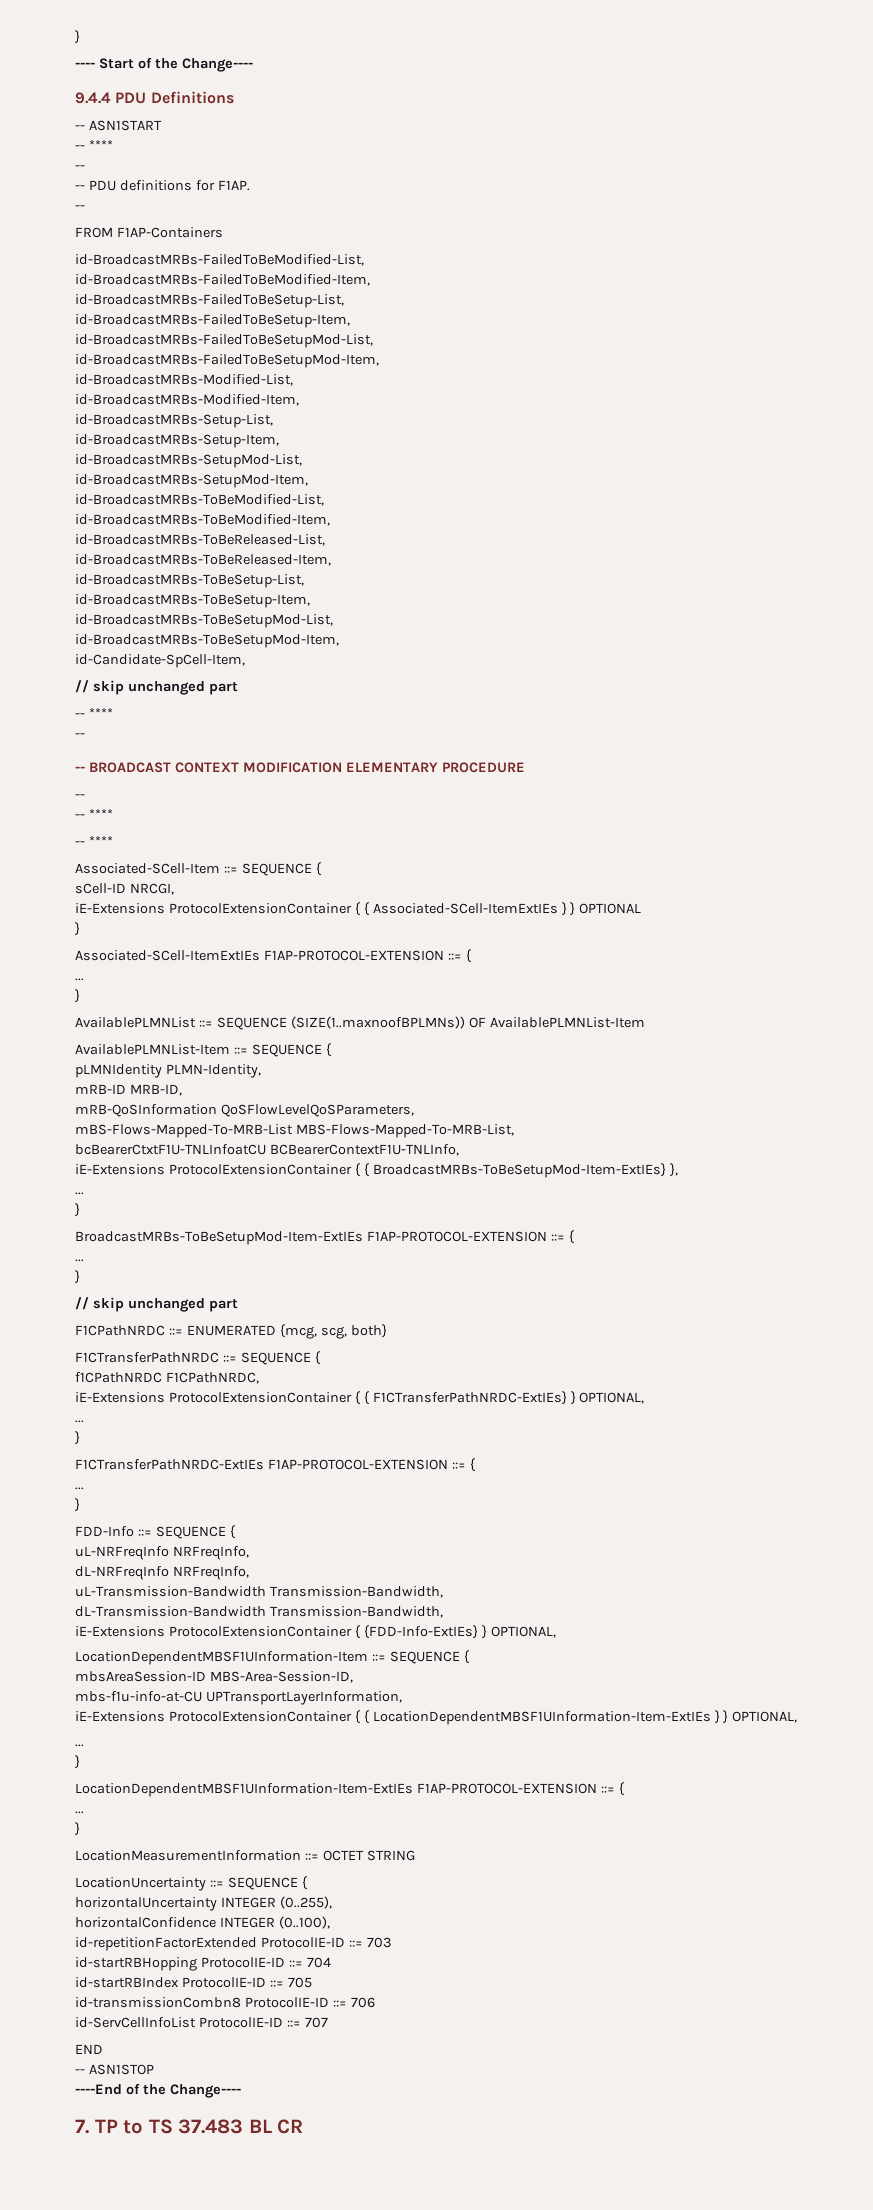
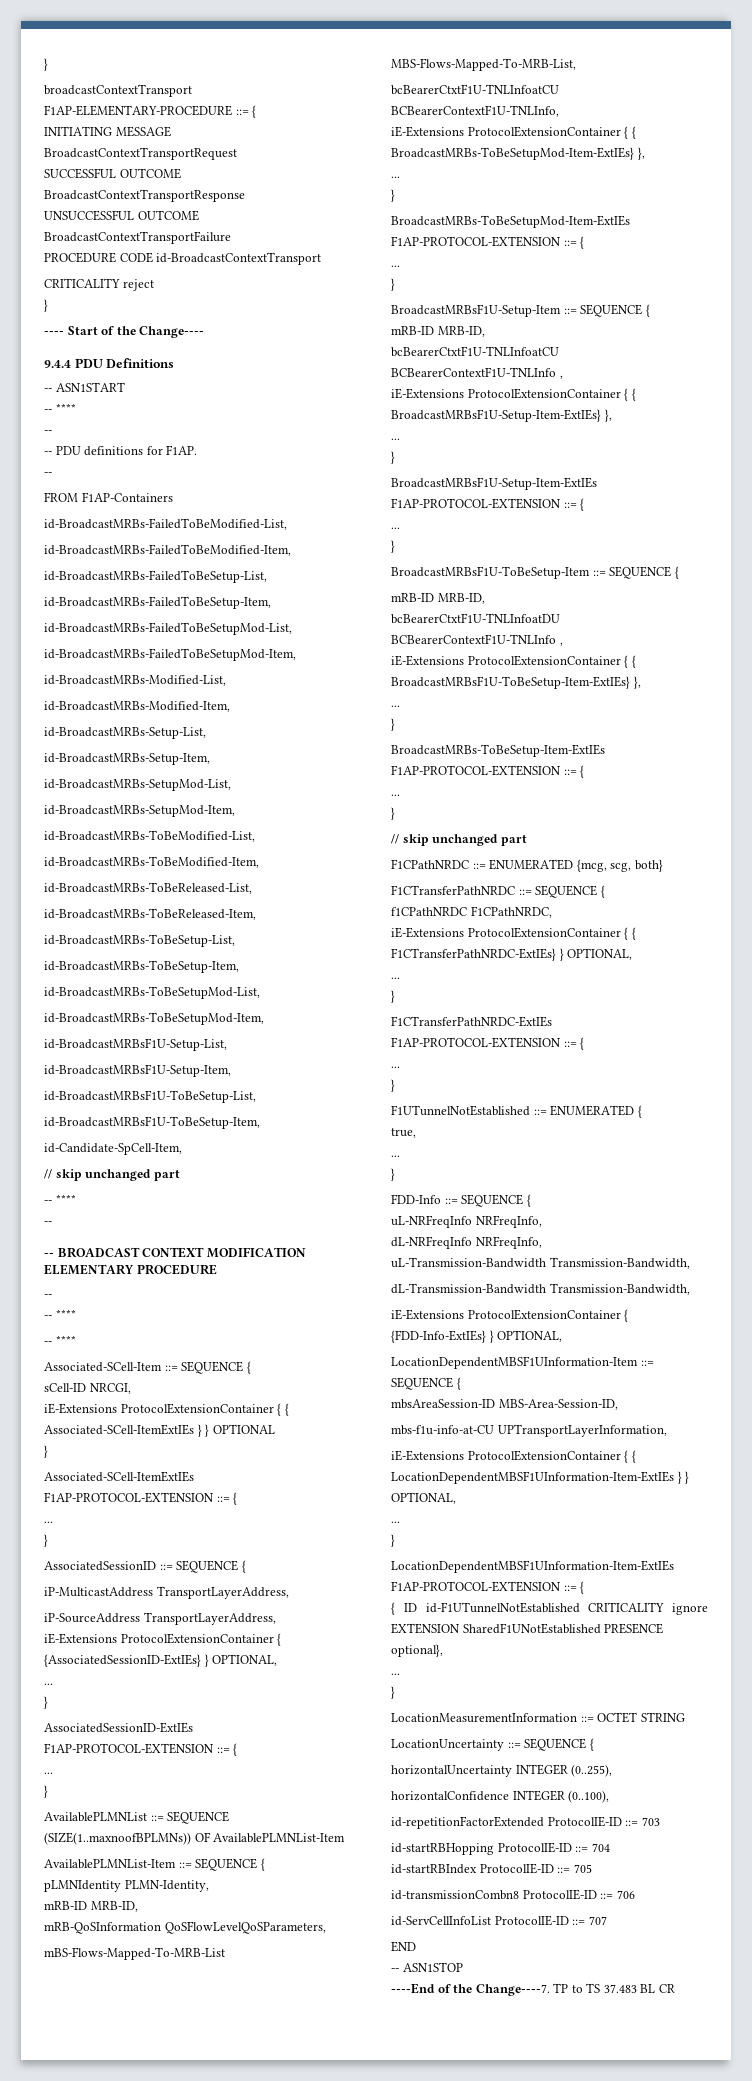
[75,30,80,44] } -> [44,58,48,71] [44,84,192,97] [44,105,257,118] [44,126,171,137] [44,147,237,160] [44,168,181,179] [44,189,245,202] [44,210,199,221] [44,231,231,244] [44,252,322,265] [44,278,154,291] [44,299,48,312] } // broadcastContextTransport F1AP-ELEMENTARY-PROCEDURE ::= { // INITIATING MESSAGE BroadcastContextTransportRequest // SUCCESSFUL OUTCOME BroadcastContextTransportResponse // UNSUCCESSFUL OUTCOME BroadcastContextTransportFailure // PROCEDURE CODE id-BroadcastContextTransport // CRITICALITY reject // }
(339, 641) none -> [44,1038,227,1051] [44,1064,231,1077] [44,1090,256,1103] [44,1116,260,1129] // id-BroadcastMRBsF1U-Setup-List, // id-BroadcastMRBsF1U-Setup-Item, // id-BroadcastMRBsF1U-ToBeSetup-List, // id-BroadcastMRBsF1U-ToBeSetup-Item,
(80, 996) none -> [44,1560,246,1573] [44,1586,289,1599] [44,1612,276,1625] [44,1633,282,1646] [44,1654,278,1667] [44,1683,53,1685] [44,1696,48,1709] [44,1722,193,1733] [44,1743,238,1756] [44,1772,53,1774] [44,1785,48,1798] // AssociatedSessionID ::= SEQUENCE { // iP-MulticastAddress TransportLayerAddress, // iP-SourceAddress TransportLayerAddress, // iE-Extensions ProtocolExtensionContainer { {AssociatedSessionID-ExtIEs} } OPTIONAL, // ... // } // AssociatedSessionID-ExtIEs F1AP-PROTOCOL-EXTENSION ::= { // ... // }
(80, 1277) none -> [391,304,650,317] [391,326,485,337] [391,346,559,357] [391,367,563,379] [391,388,636,401] [391,409,612,422] [391,438,400,440] [391,451,395,464] [391,477,597,490] [391,498,585,511] [391,527,400,529] [391,540,395,553] [391,566,679,579] [391,593,485,604] [391,613,560,624] [391,634,563,646] [391,655,636,668] [391,676,641,689] [391,705,400,707] [391,718,395,731] [391,744,605,757] [391,765,585,778] [391,794,400,796] [391,807,395,820] // BroadcastMRBsF1U-Setup-Item ::= SEQUENCE { // mRB-ID MRB-ID, // bcBearerCtxtF1U-TNLInfoatCU BCBearerContextF1U-TNLInfo , // iE-Extensions ProtocolExtensionContainer { { BroadcastMRBsF1U-Setup-Item-ExtIEs} }, // ... // } // BroadcastMRBsF1U-Setup-Item-ExtIEs F1AP-PROTOCOL-EXTENSION ::= { // ... // } // BroadcastMRBsF1U-ToBeSetup-Item ::= SEQUENCE { // mRB-ID MRB-ID, // bcBearerCtxtF1U-TNLInfoatDU BCBearerContextF1U-TNLInfo , // iE-Extensions ProtocolExtensionContainer { { BroadcastMRBsF1U-ToBeSetup-Item-ExtIEs} }, // ... // } // BroadcastMRBs-ToBeSetup-Item-ExtIEs F1AP-PROTOCOL-EXTENSION ::= { // ... // }
(80, 1505) none -> [391,1105,642,1118] [391,1128,416,1138] [391,1155,400,1157] [391,1168,395,1181] // F1UTunnelNotEstablished ::= ENUMERATED { // true, // ... // }
(624, 1789) none -> [391,1602,708,1615] [391,1623,664,1634] [391,1644,443,1657] // { ID id-F1UTunnelNotEstablished CRITICALITY ignore EXTENSION SharedF1UNotEstablished PRESENCE optional},
[169,2084,241,2098] [75,2119,89,2134] Change---- // 7. -> [475,1984,550,1996] Change----7.

